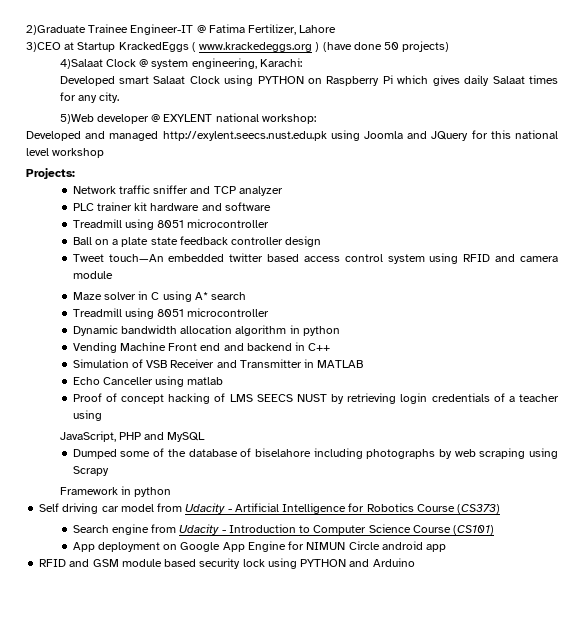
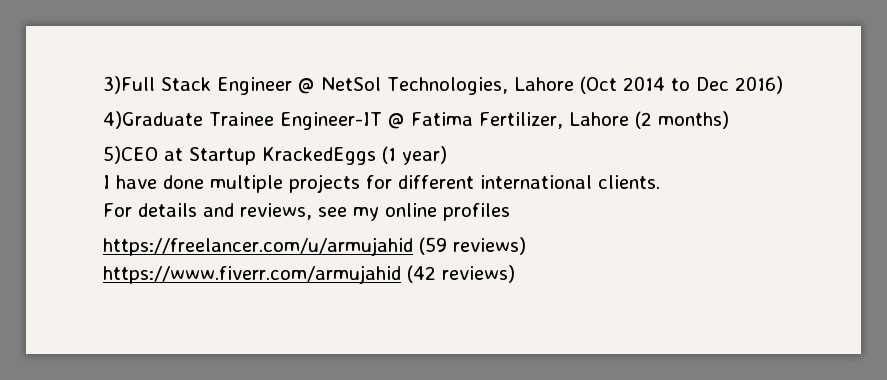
[26,25,86,35] 2)Graduate -> [103,76,783,95] [103,111,203,129] 3)Full Stack Engineer @ NetSol Technologies, Lahore (Oct 2014 to Dec 2016) // 4)Graduate
[26,41,450,52] [59,58,302,69] [59,75,558,86] [59,92,120,103] [59,113,316,124] [26,130,558,141] [26,148,105,158] [26,168,75,179] [72,185,283,196] [72,202,271,211] [72,219,270,230] [72,236,322,247] [72,253,558,264] [72,271,113,279] [72,291,247,302] [72,308,270,319] [72,325,340,336] [72,342,331,353] [72,359,364,368] [72,376,224,387] [72,393,559,404] [72,410,102,421] [59,431,206,442] [72,448,559,459] [72,466,109,476] [59,486,172,497] [39,503,501,514] [72,524,495,535] [72,541,447,552] [39,558,415,569] // 3)CEO at Startup KrackedEggs ( www.krackedeggs.org ) (have done 50 projects) // 4)Salaat Clock @ system engineering, Karachi: // Developed smart Salaat Clock using PYTHON on Raspberry Pi which gives daily Salaat times for any city. // 5)Web developer @ EXYLENT national workshop: // Developed and managed http://exylent.seecs.nust.edu.pk using Joomla and JQuery for this national level workshop // Projects: // Network traffic sniffer and TCP analyzer // PLC trainer kit hardware and software // Treadmill using 8051 microcontroller // Ball on a plate state feedback controller design // Tweet touch—An embedded twitter based access control system using RFID and camera module // Maze solver in C using A* search // Treadmill using 8051 microcontroller // Dynamic bandwidth allocation algorithm in python // Vending Machine Front end and backend in C++ // Simulation of VSB Receiver and Transmitter in MATLAB // Echo Canceller using matlab // Proof of concept hacking of LMS SEECS NUST by retrieving login credentials of a teacher using // JavaScript, PHP and MySQL // Dumped some of the database of biselahore including photographs by web scraping using Scrapy // Framework in python // Self driving car model from Udacity - Artificial Intelligence for Robotics Course (CS373) // Search engine from Udacity - Introduction to Computer Science Course (CS101) // App deployment on Google App Engine for NIMUN Circle android app // RFID and GSM module based security lock using PYTHON and Arduino -> [634,111,729,129] [103,146,447,165] [103,174,660,193] [103,203,510,221] [103,237,526,256] [103,265,515,284] (2 months) // 5)CEO at Startup KrackedEggs (1 year) // I have done multiple projects for different international clients. // For details and reviews, see my online profiles // https://freelancer.com/u/armujahid (59 reviews) https://www.fiverr.com/armujahid (42 reviews)

